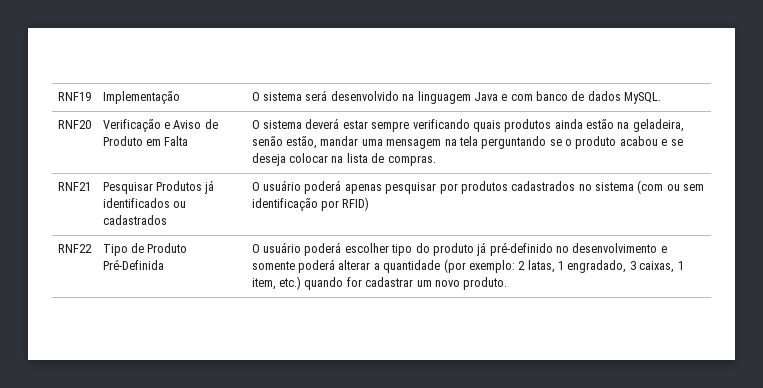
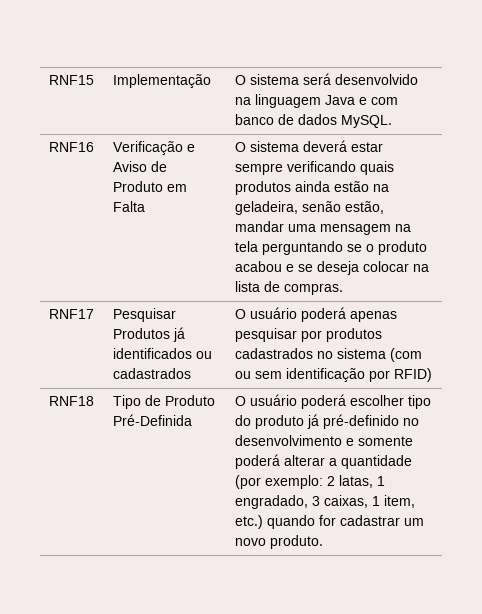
[57,92,91,101] RNF19 -> [49,75,95,85] RNF15
[57,120,91,129] RNF20 -> [49,142,95,152] RNF16
[57,182,91,191] RNF21 -> [49,309,95,319] RNF17
[57,244,92,253] RNF22 -> [49,396,95,406] RNF18

